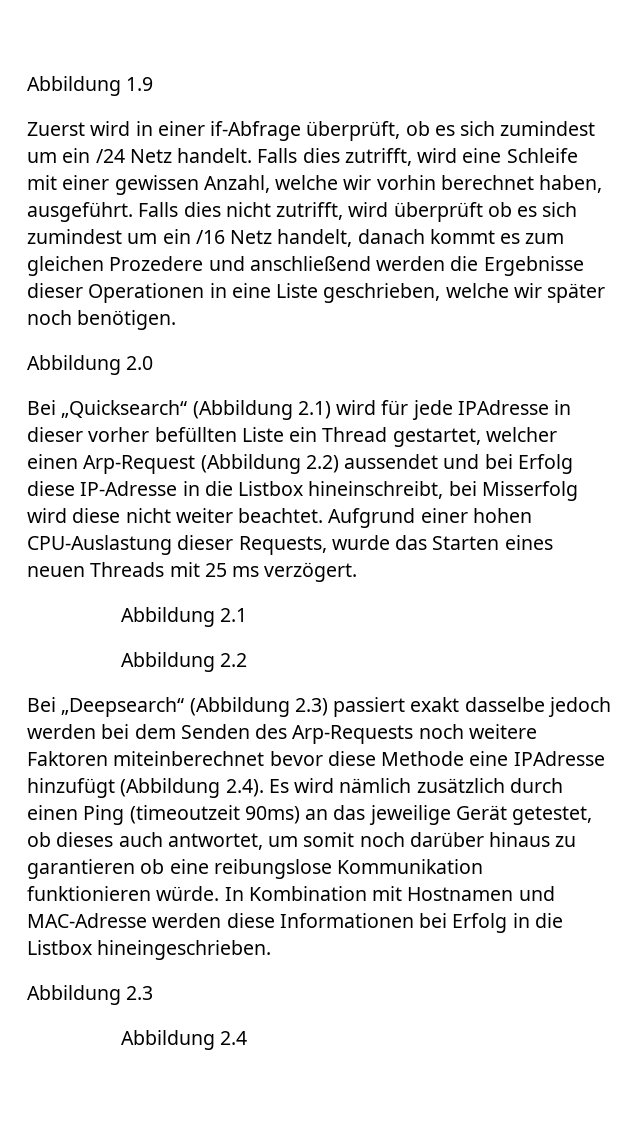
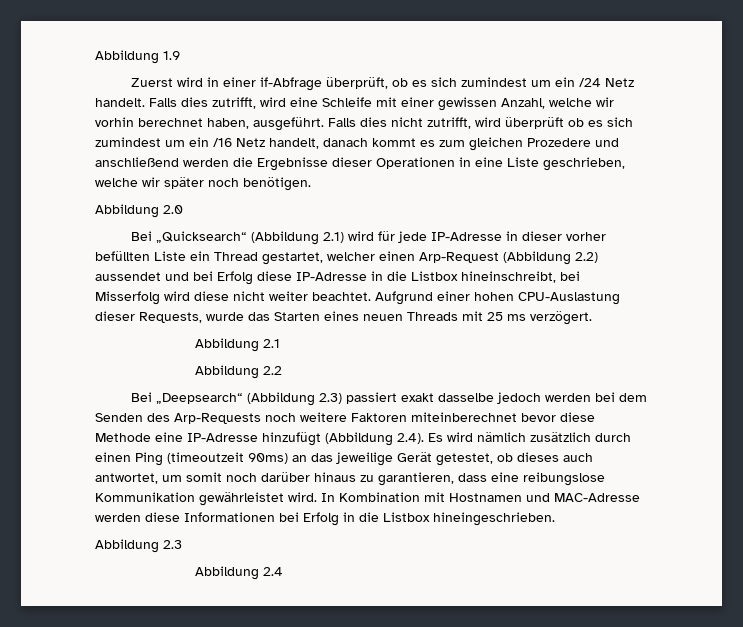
[457,400,549,415] IPAdresse -> [430,232,502,241] IP-Adresse
[513,751,605,766] IPAdresse -> [187,433,258,442] IP-Adresse
[27,859,165,879] garantieren ob -> [378,472,487,486] garantieren, dass
[27,886,220,901] funktionieren würde. -> [199,492,317,506] gewährleistet wird.

